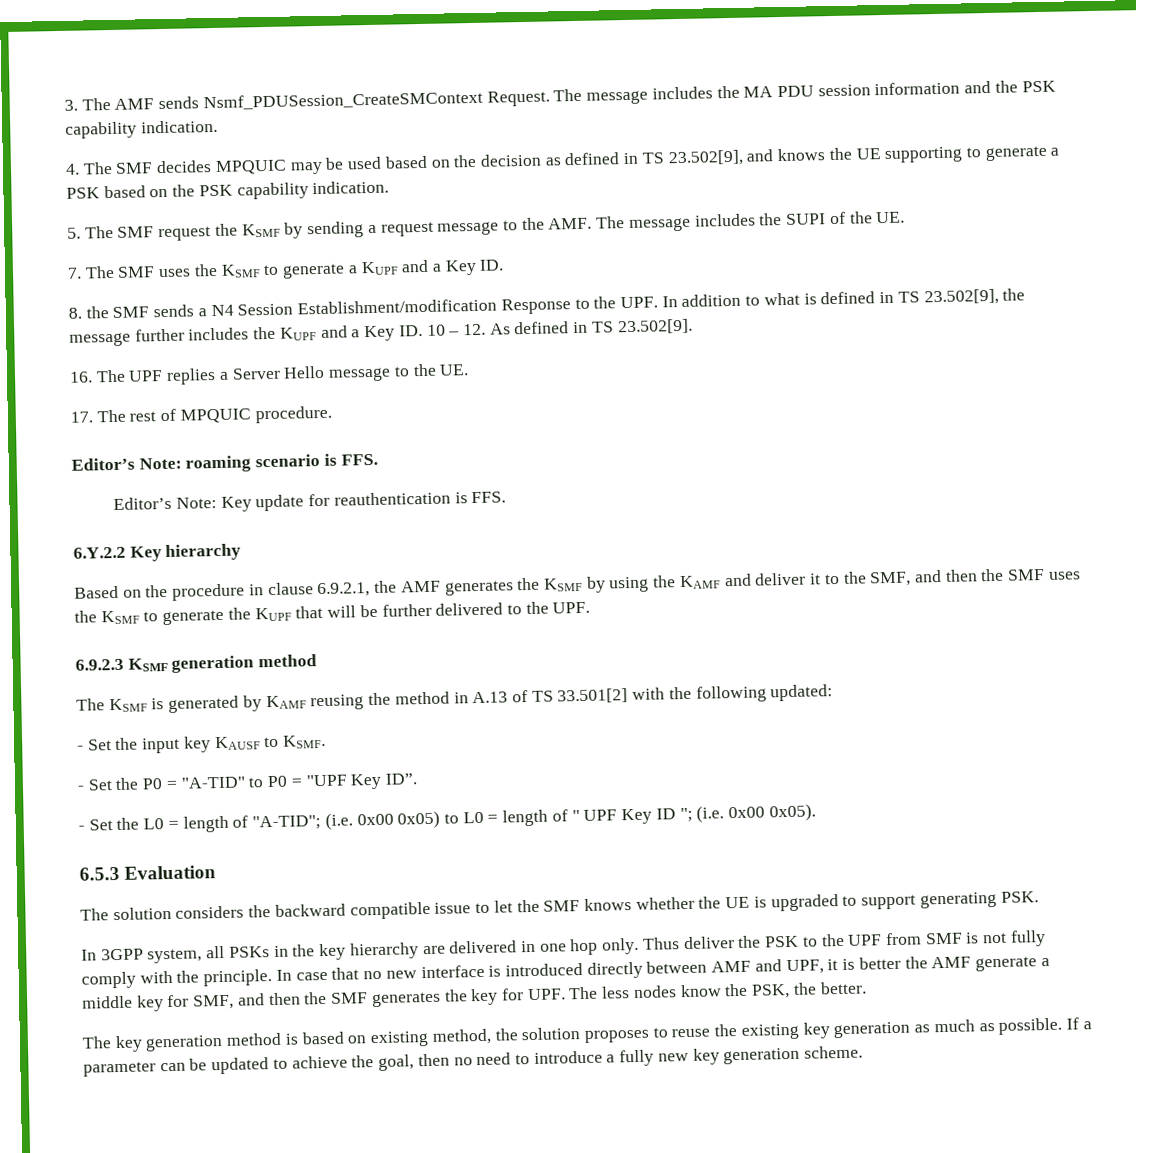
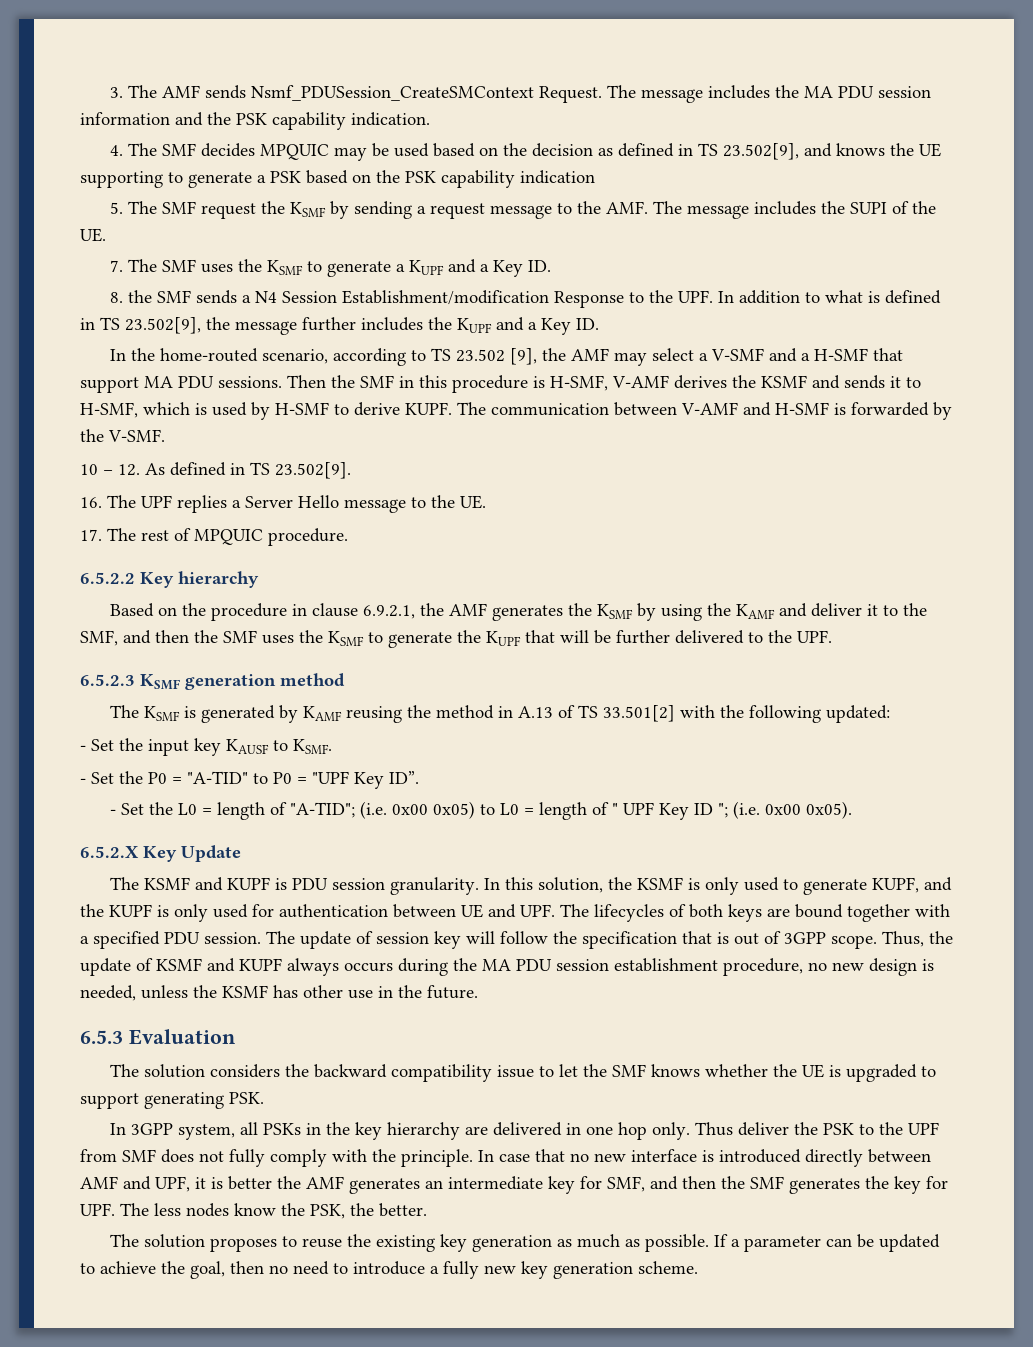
[312,180,390,195] indication. -> [520,170,595,184] indication
(423, 330) none -> [110,348,904,366] [80,375,921,393] [80,402,952,420] [80,429,165,442] // In the home-routed scenario, according to TS 23.502 [9], the AMF may select a V-SMF and a H-SMF that support MA PDU sessions. Then the SMF in this procedure is H-SMF, V-AMF derives the KSMF and sends it to H-SMF, which is used by H-SMF to derive KUPF. The communication between V-AMF and H-SMF is forwarded by the V-SMF. //
[71,453,378,473] [113,491,507,512] [73,546,126,559] Editor’s Note: roaming scenario is FFS. // Editor’s Note: Key update for reauthentication is FFS. // 6.Y.2.2 -> [80,572,135,584] 6.5.2.2
[75,658,124,671] 6.9.2.3 -> [80,674,135,686] 6.5.2.3
(816, 812) none -> [80,845,241,862] [110,877,953,895] [80,904,950,922] [80,931,953,949] [80,958,934,976] [80,985,478,1001] // 6.5.2.X Key Update // The KSMF and KUPF is PDU session granularity. In this solution, the KSMF is only used to generate KUPF, and the KUPF is only used for authentication between UE and UPF. The lifecycles of both keys are bound together with a specified PDU session. The update of session key will follow the specification that is out of 3GPP scope. Thus, the update of KSMF and KUPF always occurs during the MA PDU session establishment procedure, no new design is needed, unless the KSMF has other use in the future.
[349,901,431,920] compatible -> [391,1064,493,1082] compatibility
[965,932,980,944] is -> [161,1149,194,1163] does
[974,956,1050,972] [82,995,133,1009] generate a middle -> [349,1176,543,1194] generates an intermediate
[114,1028,518,1053] key generation method is based on existing method, the -> (140, 1240) none

